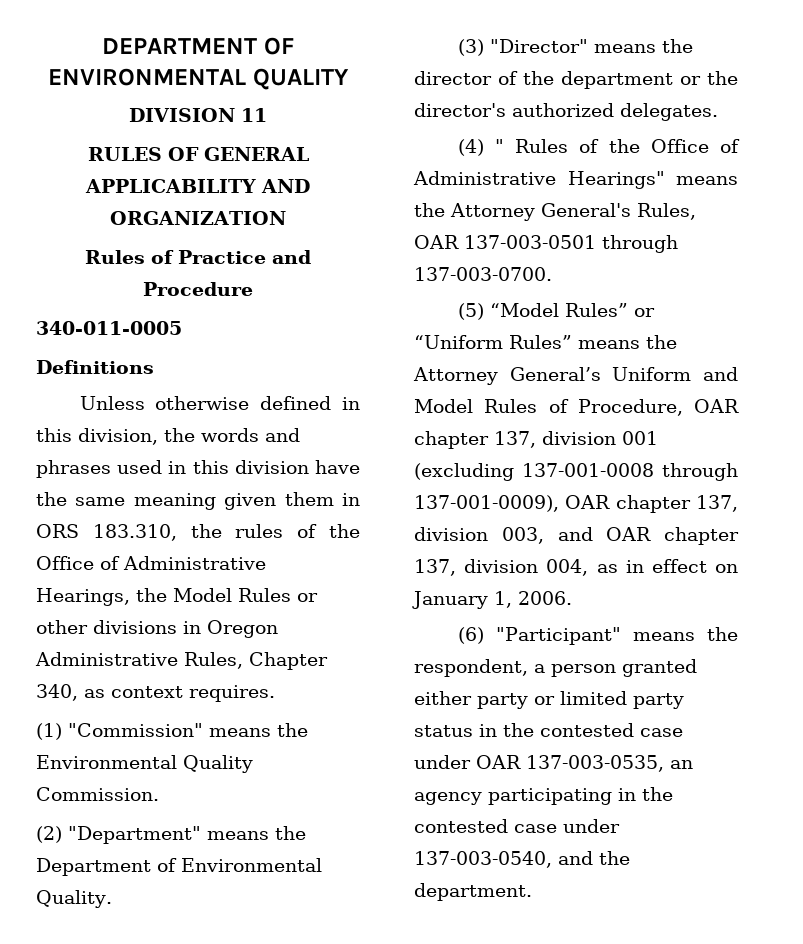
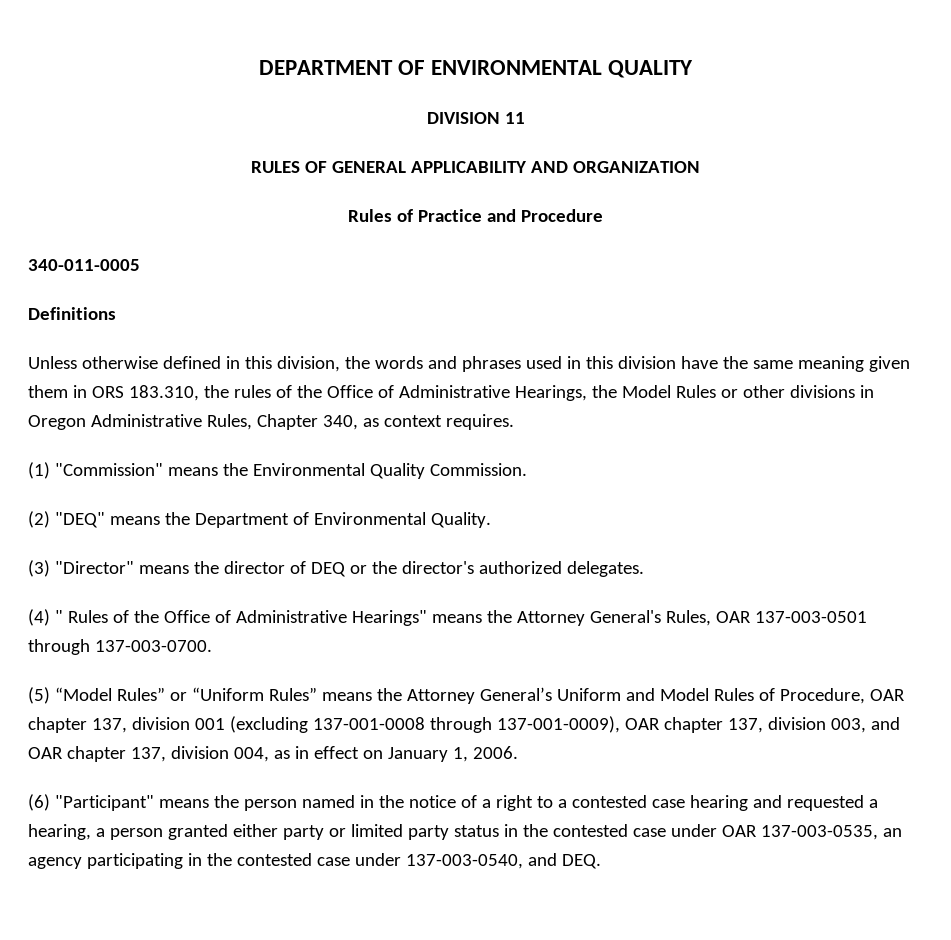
[68,826,201,844] "Department" -> [54,512,105,528] "DEQ"
[523,71,673,89] the department -> [310,562,346,577] DEQ
[414,659,528,677] respondent, -> [243,795,878,811] [28,824,91,840] person named in the notice of a right to a contested case hearing and requested a hearing,
[599,851,630,865] [414,883,532,901] the department. -> [561,854,601,869] DEQ.

